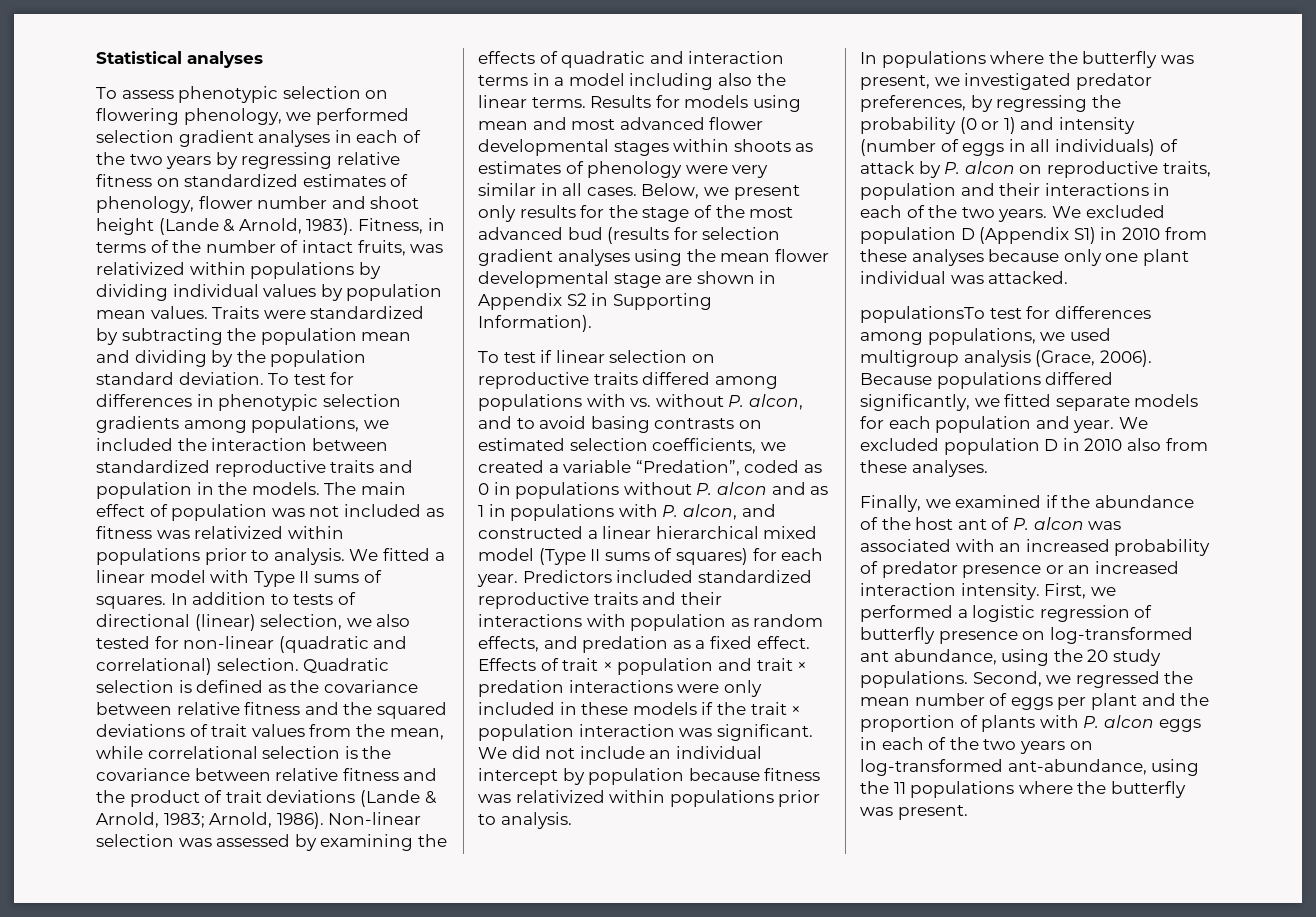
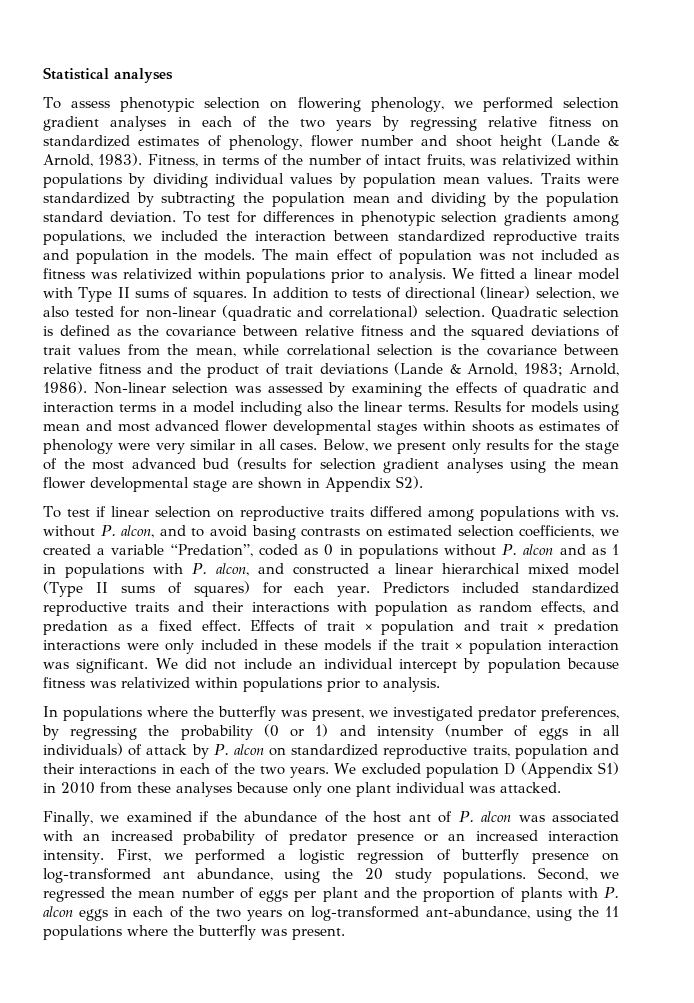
[566,293,712,310] [478,315,592,332] S2 in Supporting Information). -> [396,476,423,489] S2).
(1043, 169) none -> [291,744,379,756] standardized
[860,306,1151,323] [860,328,1111,345] [860,350,1152,367] [860,372,1114,389] [860,394,1199,411] [860,416,1148,433] [860,438,1208,455] [860,460,988,477] // populationsTo test for differences among populations, we used multigroup analysis (Grace, 2006). Because populations differed significantly, we fitted separate models for each population and year. We excluded population D in 2010 also from these analyses. -> (561, 787) none

